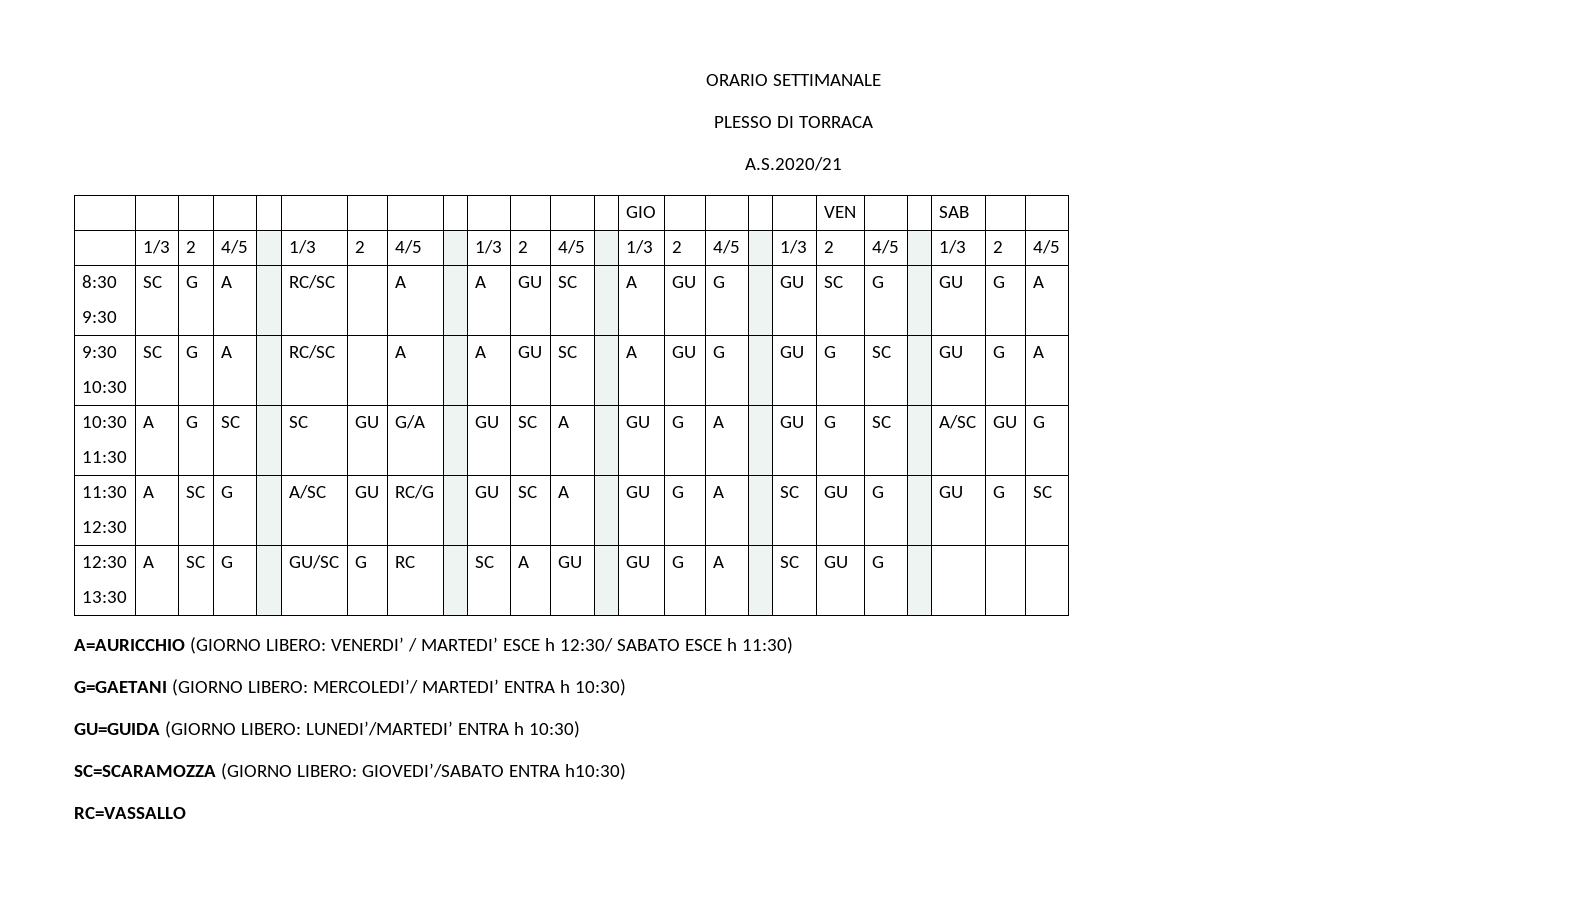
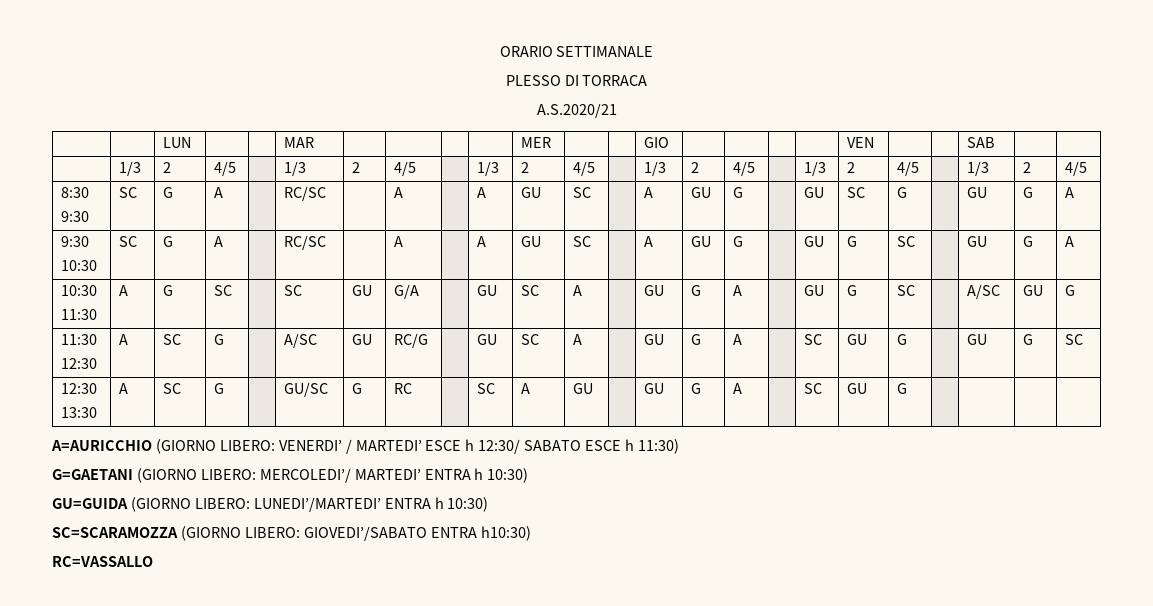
(842, 164) | | | | | | | | -> [162,137,191,148] [283,137,314,148] [520,137,551,148] LUN | | | MAR | | | | | MER

